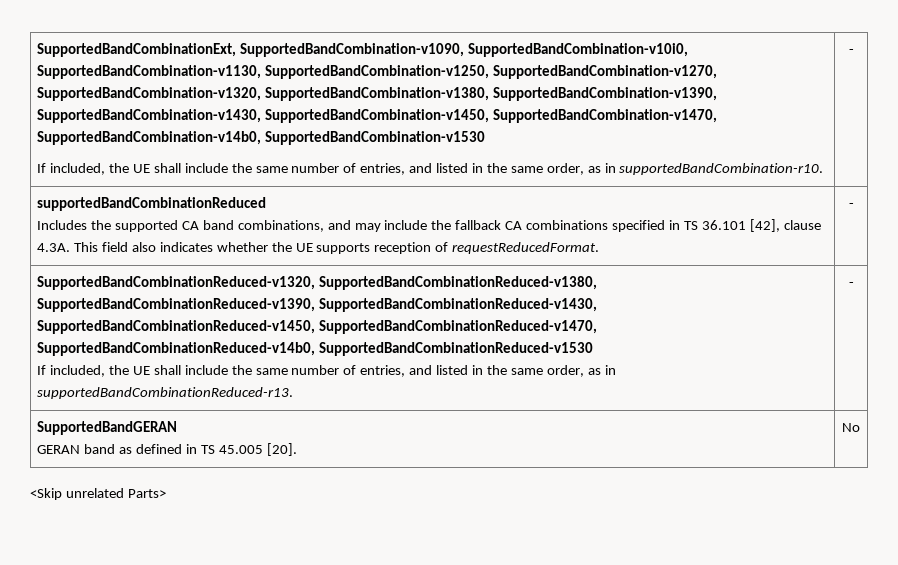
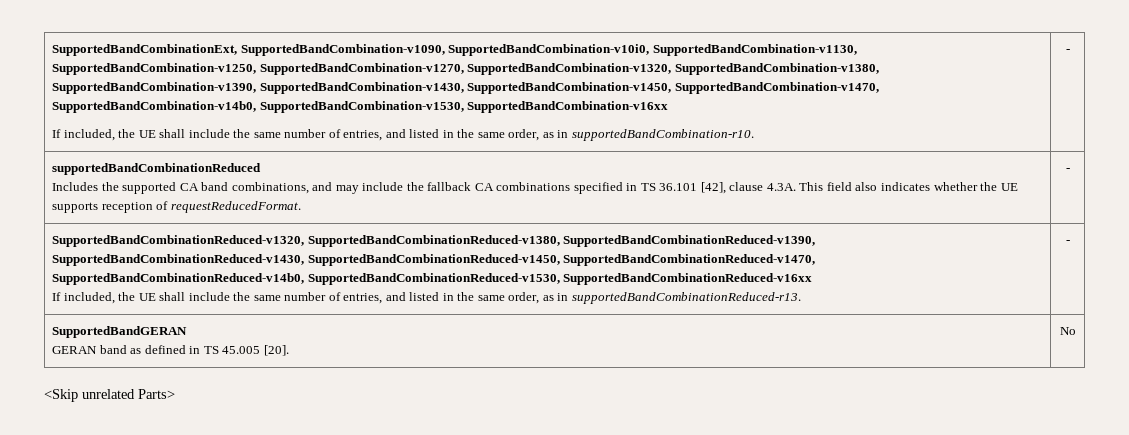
[265,131,486,145] SupportedBandCombination-v1530 -> [259,101,669,113] SupportedBandCombination-v1530, SupportedBandCombination-v16xx
[319,342,594,356] SupportedBandCombinationReduced-v1530 -> [307,273,813,285] SupportedBandCombinationReduced-v1530, SupportedBandCombinationReduced-v16xx

